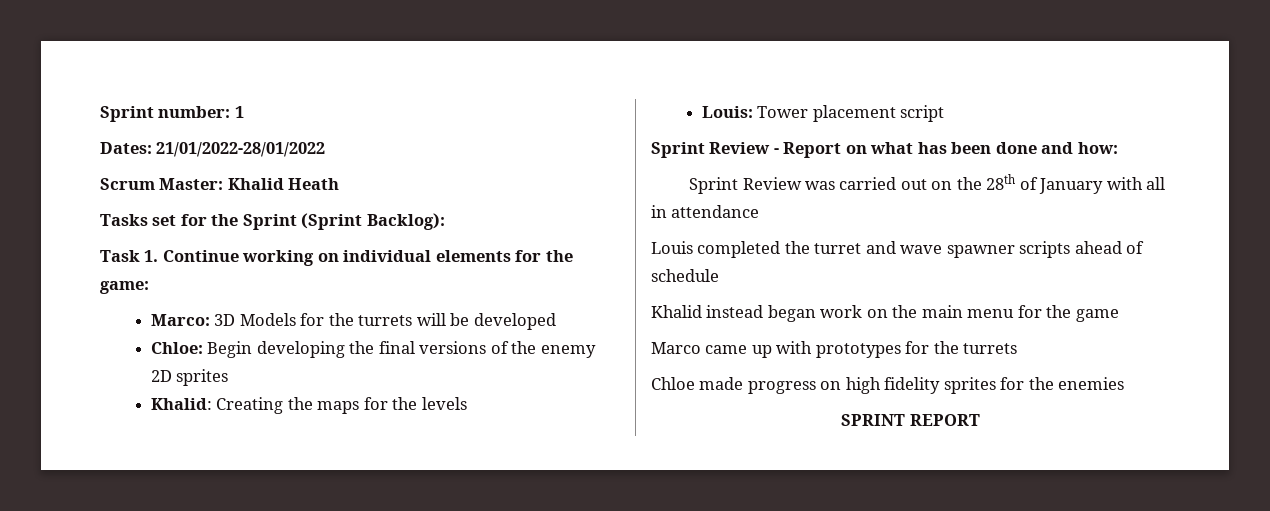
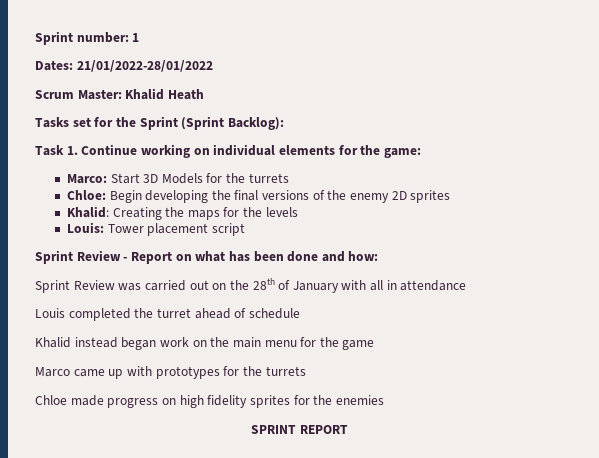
(210, 320) none -> [110,173,140,184] Start
[416,313,556,330] will be developed -> (289, 178) none
[865,241,1071,258] and wave spawner scripts -> (191, 313) none

